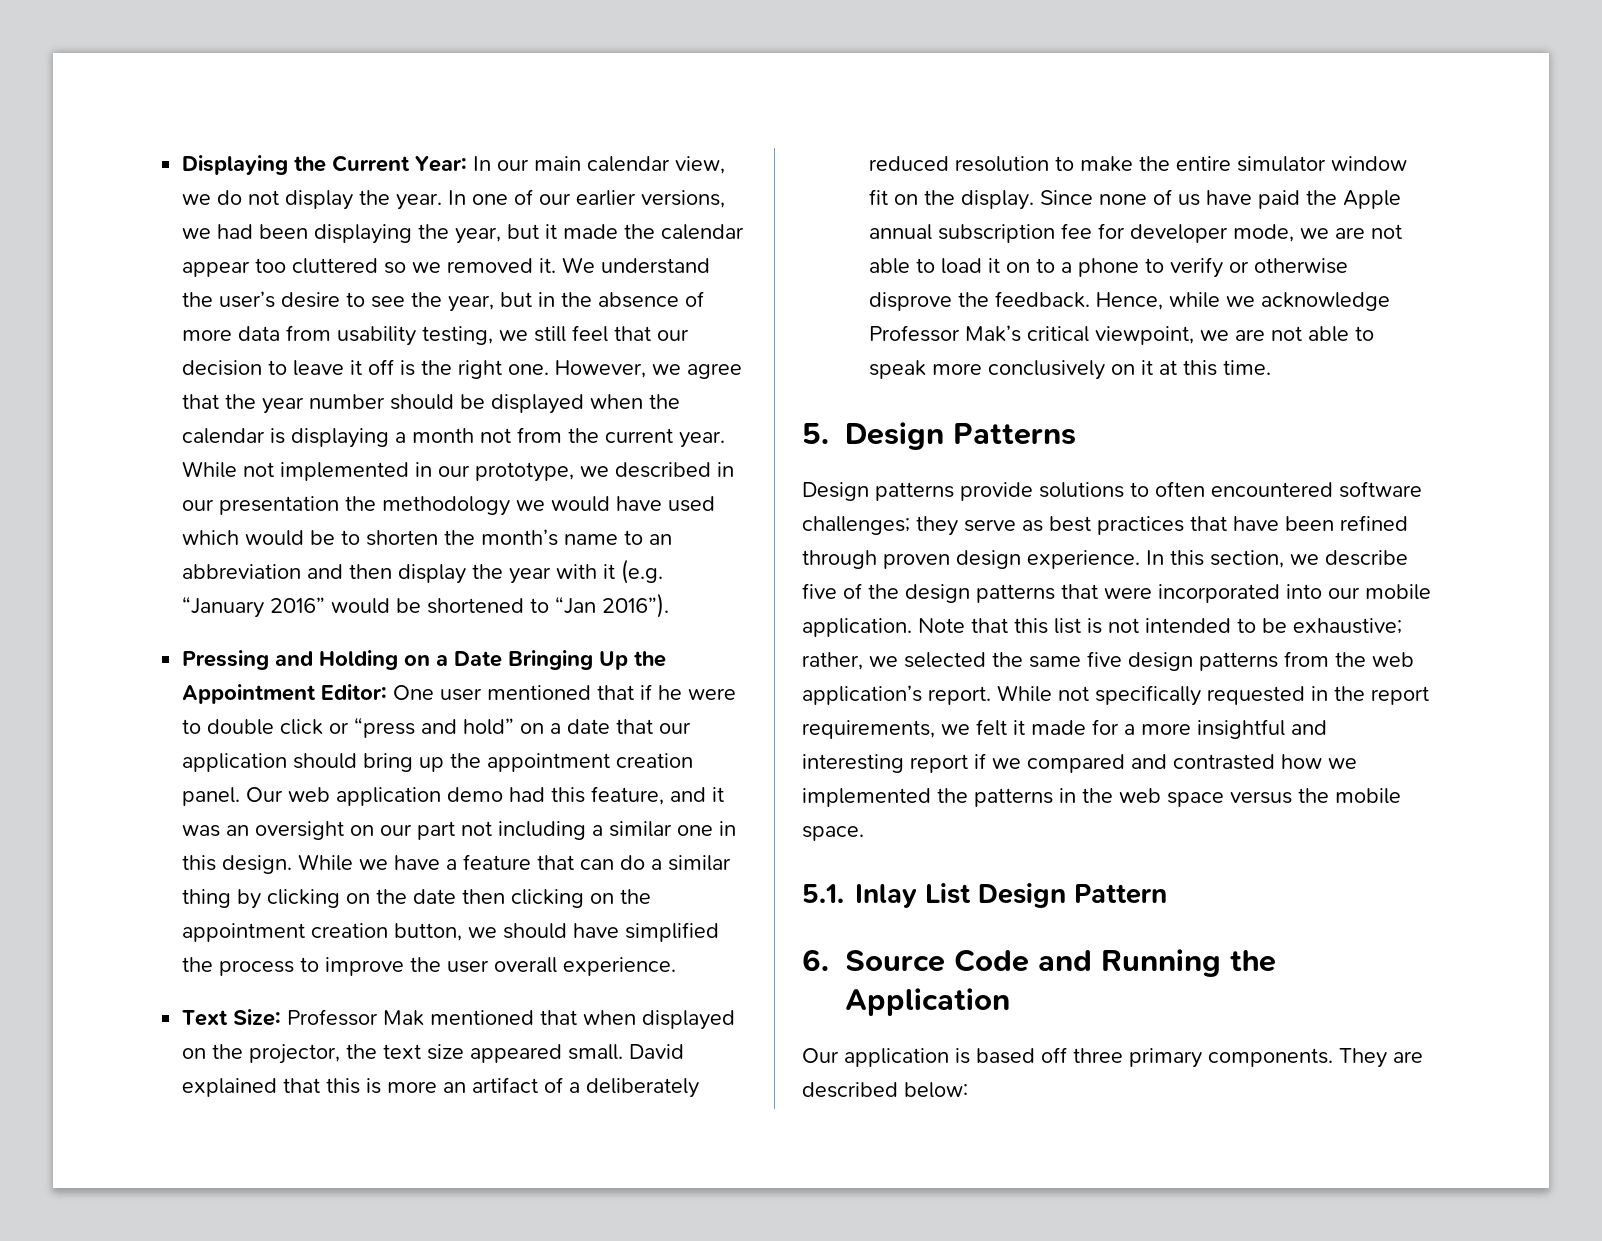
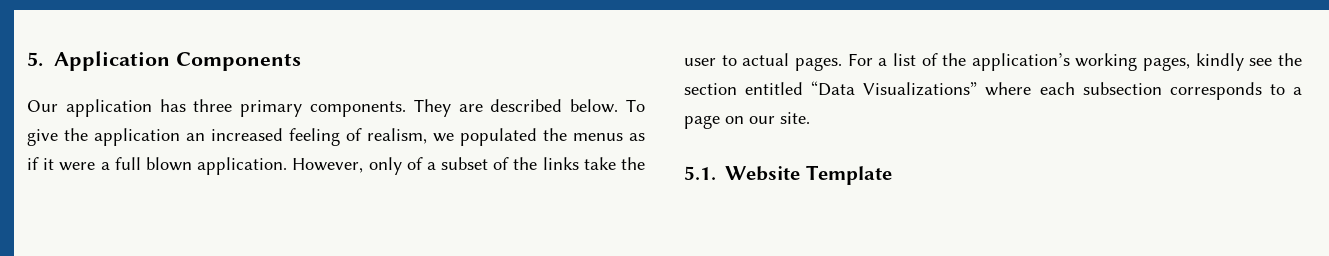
[182,155,726,175] [182,189,726,210] [182,224,745,244] [182,257,711,277] [182,291,705,312] [182,325,690,346] [182,359,743,379] [182,394,681,414] [182,427,726,448] [182,461,735,482] [182,496,716,516] [182,529,673,546] [182,559,664,584] [182,593,670,618] [182,650,667,670] [182,684,737,704] [182,717,692,738] [182,753,694,772] [182,786,725,806] [182,821,737,840] [182,854,732,874] [182,889,652,909] [182,922,720,942] [182,957,677,976] [182,1009,736,1030] [182,1044,685,1064] [182,1077,700,1098] [869,156,1408,172] [869,189,1402,210] [869,223,1403,243] [869,257,1349,278] [869,291,1391,311] [869,325,1375,345] [869,360,1272,380] [802,422,1076,450] [802,481,1422,501] [802,515,1408,536] [802,550,1408,569] [802,583,1431,603] [802,618,1402,637] [802,651,1414,671] [802,685,1429,706] [802,719,1327,739] [802,753,1357,773] [802,788,1401,807] [802,826,864,841] [802,883,1167,908] [802,949,1276,977] Displaying the Current Year: In our main calendar view, we do not display the year. In one of our earlier versions, we had been displaying the year, but it made the calendar appear too cluttered so we removed it. We understand the user’s desire to see the year, but in the absence of more data from usability testing, we still feel that our decision to leave it off is the right one. However, we agree that the year number should be displayed when the calendar is displaying a month not from the current year. While not implemented in our prototype, we described in our presentation the methodology we would have used which would be to shorten the month’s name to an abbreviation and then display the year with it (e.g. “January 2016” would be shortened to “Jan 2016”). // Pressing and Holding on a Date Bringing Up the Appointment Editor: One user mentioned that if he were to double click or “press and hold” on a date that our application should bring up the appointment creation panel. Our web application demo had this feature, and it was an oversight on our part not including a similar one in this design. While we have a feature that can do a similar thing by clicking on the date then clicking on the appointment creation button, we should have simplified the process to improve the user overall experience. // Text Size: Professor Mak mentioned that when displayed on the projector, the text size appeared small. David explained that this is more an artifact of a deliberately reduced resolution to make the entire simulator window fit on the display. Since none of us have paid the Apple annual subscription fee for developer mode, we are not able to load it on to a phone to verify or otherwise disprove the feedback. Hence, while we acknowledge Professor Mak’s critical viewpoint, we are not able to speak more conclusively on it at this time. // 5. Design Patterns // Design patterns provide solutions to often encountered software challenges; they serve as best practices that have been refined through proven design experience. In this section, we describe five of the design patterns that were incorporated into our mobile application. Note that this list is not intended to be exhaustive; rather, we selected the same five design patterns from the web application’s report. While not specifically requested in the report requirements, we felt it made for a more insightful and interesting report if we compared and contrasted how we implemented the patterns in the web space versus the mobile space. // 5.1. Inlay List Design Pattern // 6. Source Code and Running the -> [27,52,43,67] 5.
(1010, 1002) none -> [176,52,302,71] Components
[955,1047,1067,1064] is based off -> [159,99,186,112] has
[904,1082,968,1098] below: -> [570,99,645,113] [27,128,645,146] [27,157,645,175] [684,53,1302,71] [684,81,1302,100] [684,112,810,129] [684,165,892,185] below. To give the application an increased feeling of realism, we populated the menus as if it were a full blown application. However, only of a subset of the links take the user to actual pages. For a list of the application’s working pages, kindly see the section entitled “Data Visualizations” where each subsection corresponds to a page on our site. // 5.1. Website Template

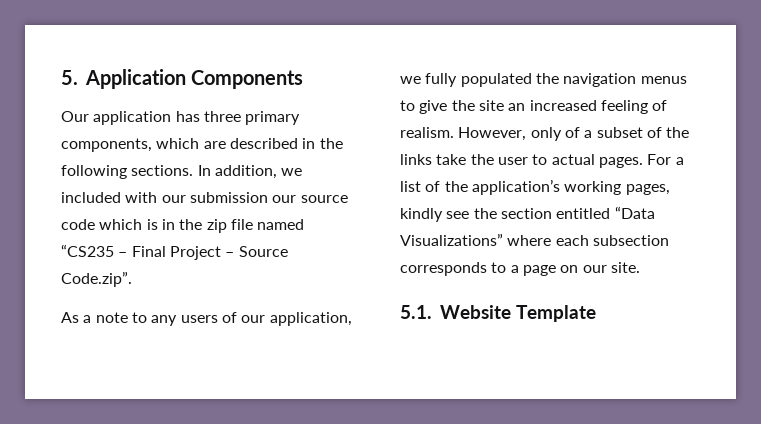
[310,99,645,117] components. They are described below. To -> [61,138,343,152] [61,165,303,179] [61,192,348,203] [61,219,305,233] [61,244,288,260] [61,271,132,287] [61,312,352,326] [400,73,687,87] [400,100,415,111] components, which are described in the following sections. In addition, we included with our submission our source code which is in the zip file named “CS235 – Final Project – Source Code.zip”. // As a note to any users of our application, we fully populated the navigation menus to
[94,128,180,146] application -> [478,100,504,111] site
[367,128,645,146] [27,157,288,175] realism, we populated the menus as if it were a full blown application. -> [400,127,454,138] realism.

